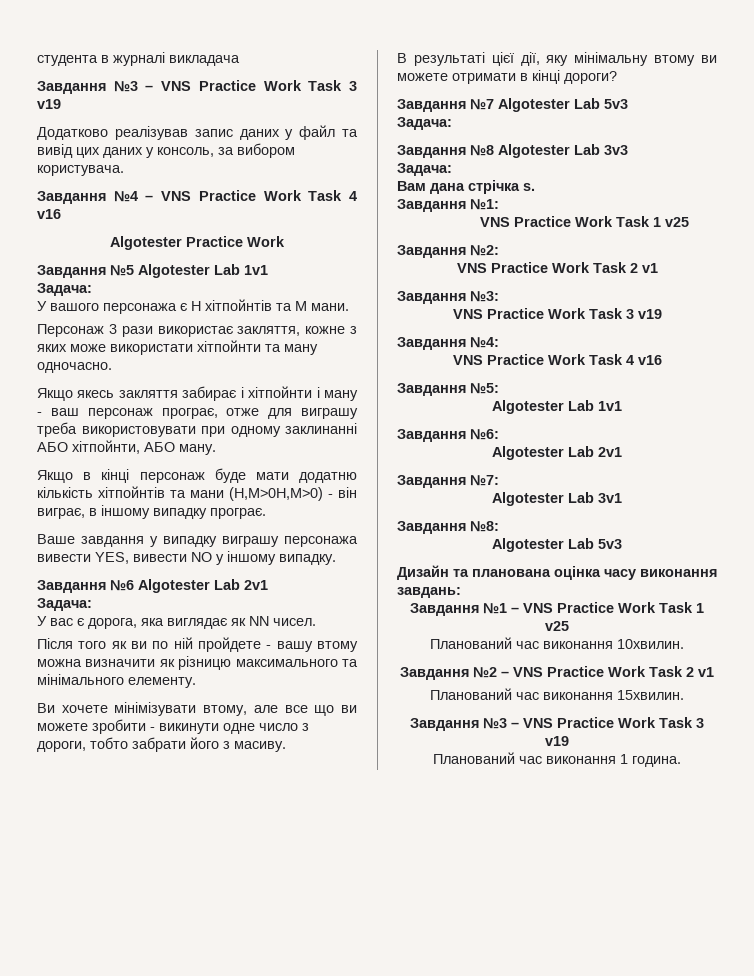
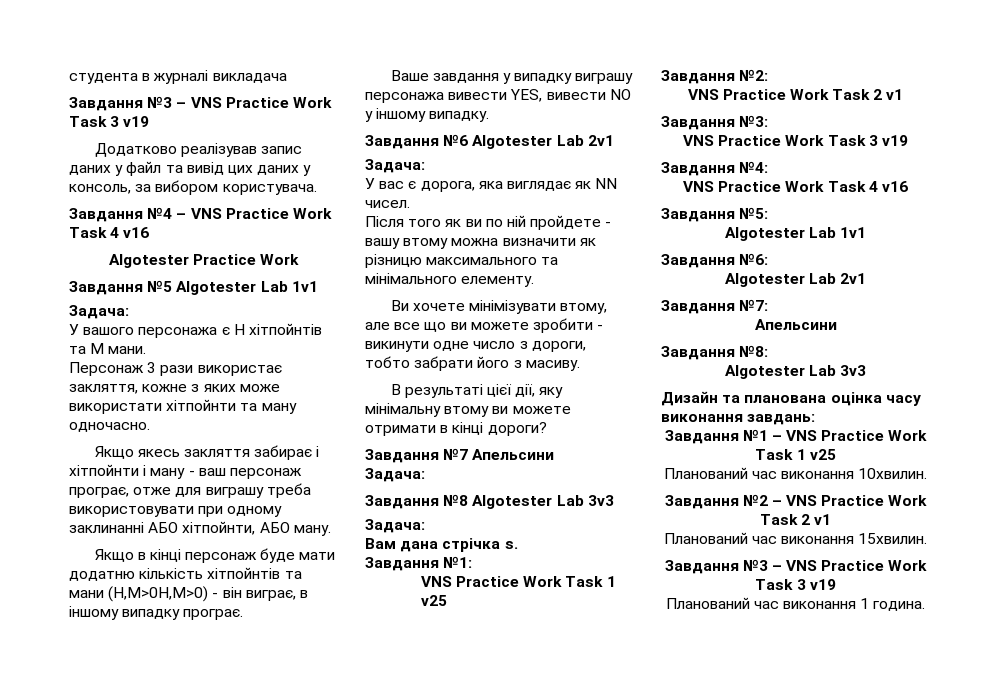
[498,98,628,112] Algotester Lab 5v3 -> [472,449,555,460] Апельсини
[492,492,622,506] Algotester Lab 3v1 -> [754,319,837,330] Апельсини
[598,539,622,549] 5v3 -> [840,365,867,376] 3v3

